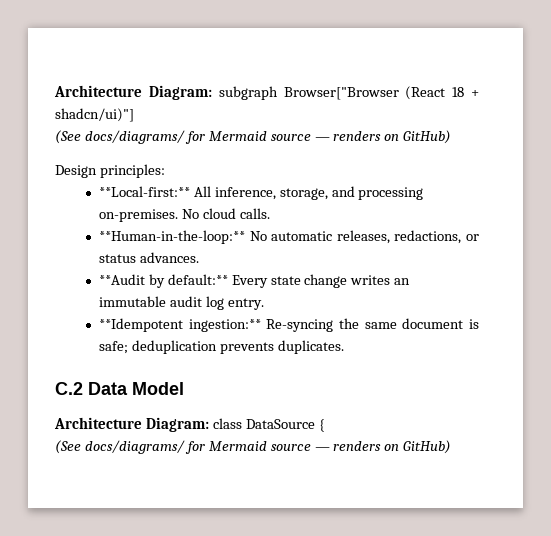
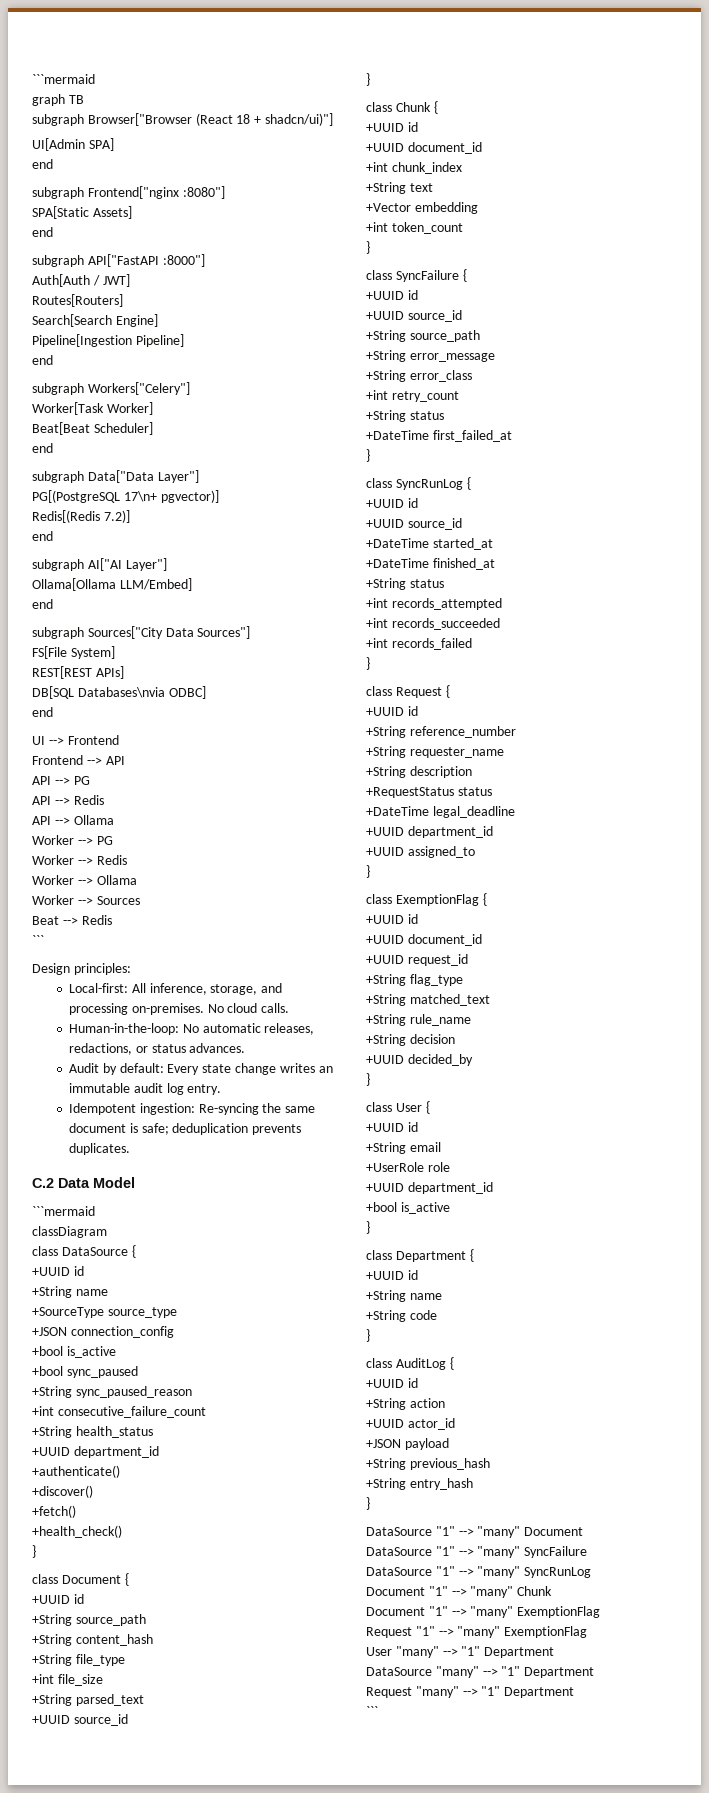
[54,85,212,100] Architecture Diagram: -> [32,74,95,84] [32,94,84,106] ```mermaid // graph TB //
[55,130,452,144] (See docs/diagrams/ for Mermaid source — renders on GitHub) -> [32,138,114,151] [32,159,53,169] [32,186,225,199] [32,206,132,219] [32,227,53,237] [32,254,205,267] [32,274,130,287] [32,294,123,307] [32,314,158,327] [32,334,184,347] [32,355,53,365] [32,382,190,395] [32,402,153,415] [32,422,153,435] [32,443,53,453] [32,470,199,483] [32,490,219,503] [32,510,130,523] [32,531,53,541] [32,558,167,571] [32,578,192,591] [32,599,53,609] [32,626,251,639] [32,646,115,659] [32,666,124,679] [32,686,206,699] [32,707,53,717] [32,735,119,745] [32,755,125,765] [32,776,90,785] [32,795,104,805] [32,815,114,825] [32,835,113,845] [32,855,127,865] [32,875,137,885] [32,895,140,905] [32,915,112,925] [32,935,44,945] UI[Admin SPA] // end // subgraph Frontend["nginx :8080"] // SPA[Static Assets] // end // subgraph API["FastAPI :8000"] // Auth[Auth / JWT] // Routes[Routers] // Search[Search Engine] // Pipeline[Ingestion Pipeline] // end // subgraph Workers["Celery"] // Worker[Task Worker] // Beat[Beat Scheduler] // end // subgraph Data["Data Layer"] // PG[(PostgreSQL 17\n+ pgvector)] // Redis[(Redis 7.2)] // end // subgraph AI["AI Layer"] // Ollama[Ollama LLM/Embed] // end // subgraph Sources["City Data Sources"] // FS[File System] // REST[REST APIs] // DB[SQL Databases\nvia ODBC] // end // UI --> Frontend // Frontend --> API // API --> PG // API --> Redis // API --> Ollama // Worker --> PG // Worker --> Redis // Worker --> Ollama // Worker --> Sources // Beat --> Redis // ```
[98,186,190,197] **Local-first:** -> [69,983,129,993] Local-first:
[98,230,245,244] **Human-in-the-loop:** -> [69,1023,180,1035] Human-in-the-loop:
[98,274,228,288] **Audit by default:** -> [69,1063,164,1075] Audit by default:
[98,318,261,332] **Idempotent ingestion:** -> [69,1103,195,1115] Idempotent ingestion:
[54,417,209,432] Architecture Diagram: -> [32,1206,95,1216] [32,1226,107,1238] ```mermaid // classDiagram //
[55,440,452,454] (See docs/diagrams/ for Mermaid source — renders on GitHub) -> [32,1266,84,1276] [32,1286,108,1298] [32,1307,177,1318] [32,1326,174,1338] [32,1346,116,1358] [32,1366,138,1378] [32,1386,192,1398] [32,1406,206,1418] [32,1426,153,1438] [32,1446,159,1458] [32,1465,120,1478] [32,1485,93,1498] [32,1505,76,1518] [32,1525,122,1538] [32,1545,36,1558] [32,1573,129,1586] [32,1594,84,1604] [32,1614,146,1626] [32,1634,153,1646] [32,1654,125,1666] [32,1674,103,1686] [32,1694,144,1706] [32,1714,128,1726] [366,73,370,86] [366,101,438,114] [366,122,418,132] [366,142,482,154] [366,162,462,174] [366,182,433,194] [366,202,478,214] [366,222,463,234] [366,241,370,254] [366,269,467,282] [366,290,418,300] [366,310,462,322] [366,330,480,342] [366,350,495,362] [366,370,472,382] [366,390,459,402] [366,410,444,422] [366,430,512,442] [366,449,370,462] [366,477,471,490] [366,498,418,508] [366,518,462,530] [366,538,493,550] [366,558,495,570] [366,578,444,590] [366,598,502,610] [366,618,500,630] [366,638,472,650] [366,657,370,670] [366,685,450,698] [366,706,418,716] [366,726,516,738] [366,746,504,758] [366,766,472,778] [366,787,492,798] [366,806,515,818] [366,826,493,838] [366,846,475,858] [366,865,370,878] [366,893,487,906] [366,914,418,924] [366,934,482,946] [366,954,468,966] [366,974,463,986] [366,994,490,1006] [366,1014,471,1026] [366,1034,455,1046] [366,1054,473,1066] [366,1073,370,1086] [366,1101,430,1114] [366,1122,418,1132] [366,1142,441,1154] [366,1162,450,1172] [366,1182,493,1194] [366,1202,450,1214] [366,1221,370,1234] [366,1249,474,1262] [366,1270,418,1280] [366,1290,442,1302] [366,1310,437,1322] [366,1329,370,1342] [366,1357,454,1370] [366,1378,418,1388] [366,1398,445,1410] [366,1418,455,1430] [366,1438,449,1450] [366,1458,490,1470] [366,1478,473,1490] [366,1497,370,1510] [366,1526,584,1538] [366,1546,588,1558] [366,1566,592,1578] [366,1586,553,1598] [366,1606,601,1618] [366,1626,588,1638] [366,1646,555,1658] [366,1666,595,1678] [366,1686,575,1698] [366,1706,378,1716] +UUID id // +String name // +SourceType source_type // +JSON connection_config // +bool is_active // +bool sync_paused // +String sync_paused_reason // +int consecutive_failure_count // +String health_status // +UUID department_id // +authenticate() // +discover() // +fetch() // +health_check() // } // class Document { // +UUID id // +String source_path // +String content_hash // +String file_type // +int file_size // +String parsed_text // +UUID source_id // } // class Chunk { // +UUID id // +UUID document_id // +int chunk_index // +String text // +Vector embedding // +int token_count // } // class SyncFailure { // +UUID id // +UUID source_id // +String source_path // +String error_message // +String error_class // +int retry_count // +String status // +DateTime first_failed_at // } // class SyncRunLog { // +UUID id // +UUID source_id // +DateTime started_at // +DateTime finished_at // +String status // +int records_attempted // +int records_succeeded // +int records_failed // } // class Request { // +UUID id // +String reference_number // +String requester_name // +String description // +RequestStatus status // +DateTime legal_deadline // +UUID department_id // +UUID assigned_to // } // class ExemptionFlag { // +UUID id // +UUID document_id // +UUID request_id // +String flag_type // +String matched_text // +String rule_name // +String decision // +UUID decided_by // } // class User { // +UUID id // +String email // +UserRole role // +UUID department_id // +bool is_active // } // class Department { // +UUID id // +String name // +String code // } // class AuditLog { // +UUID id // +String action // +UUID actor_id // +JSON payload // +String previous_hash // +String entry_hash // } // DataSource "1" --> "many" Document // DataSource "1" --> "many" SyncFailure // DataSource "1" --> "many" SyncRunLog // Document "1" --> "many" Chunk // Document "1" --> "many" ExemptionFlag // Request "1" --> "many" ExemptionFlag // User "many" --> "1" Department // DataSource "many" --> "1" Department // Request "many" --> "1" Department // ```

